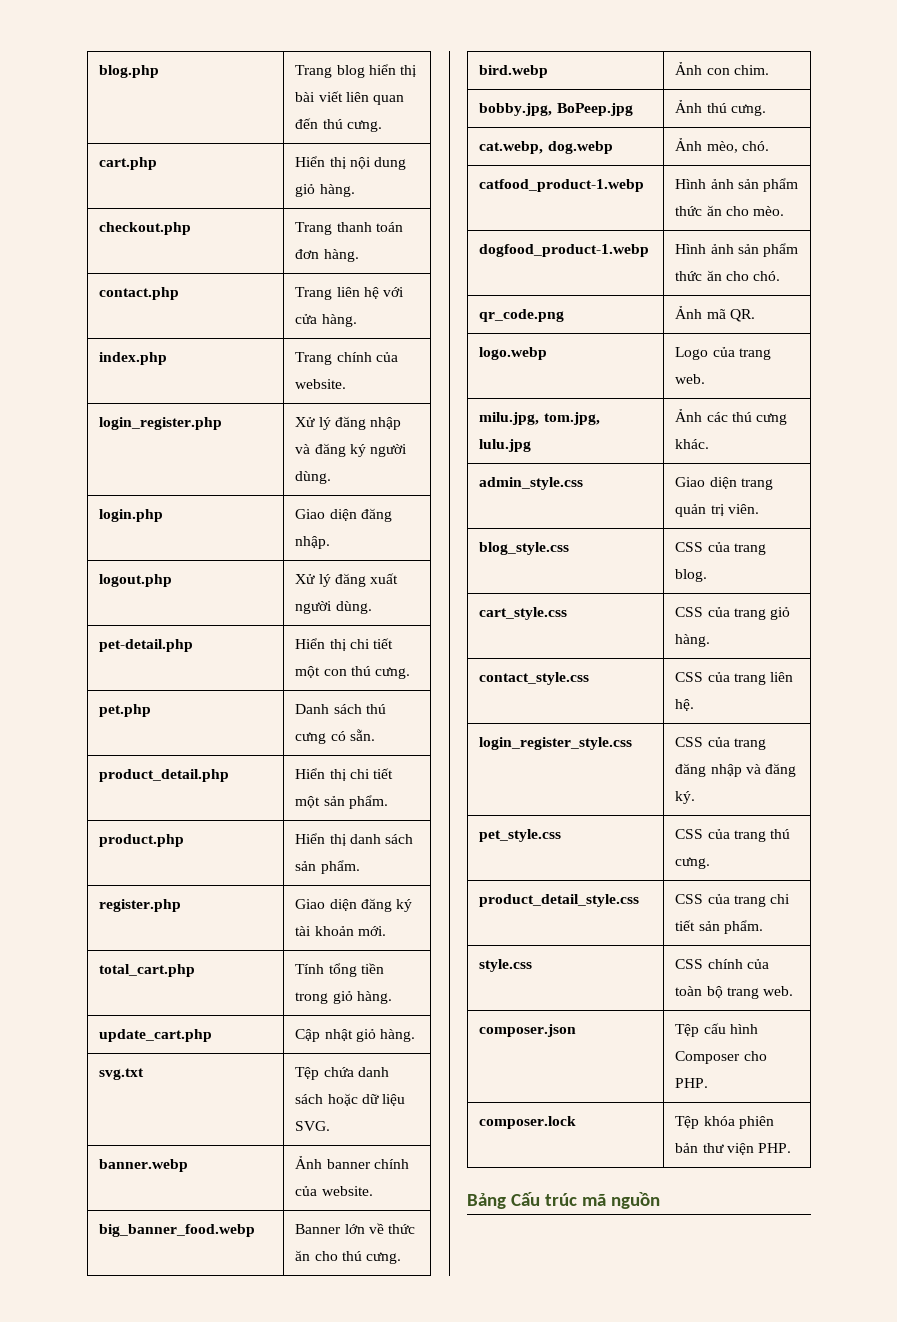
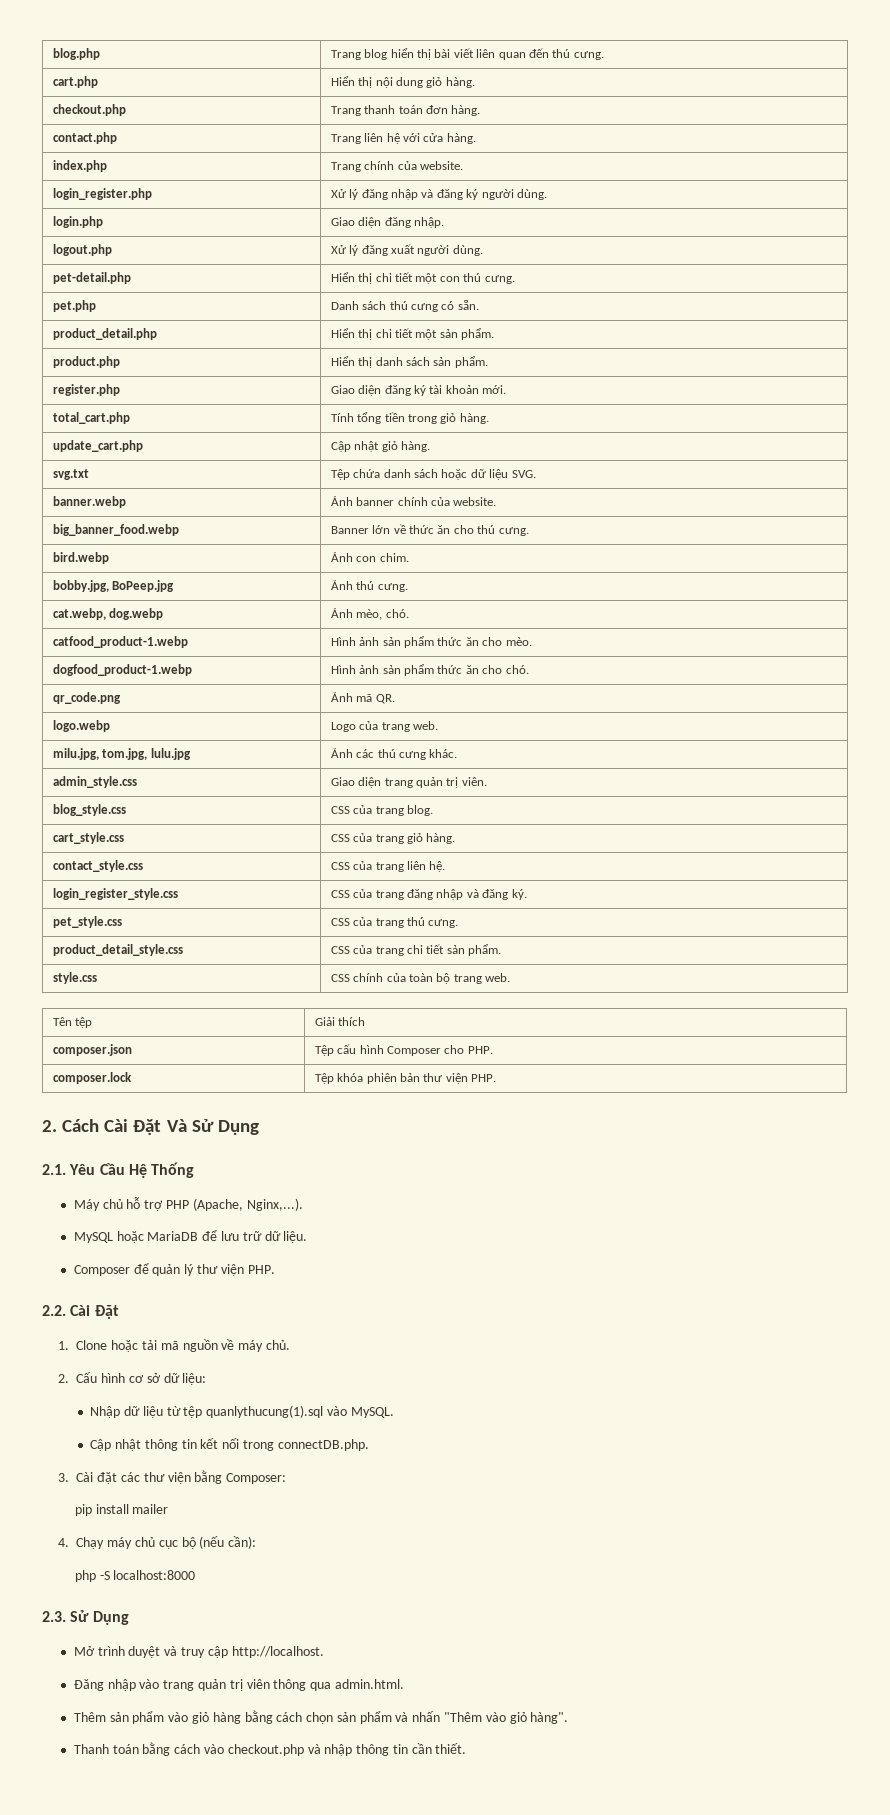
(793, 991) none -> [52,1017,93,1028] [314,1017,366,1026] // Tên tệp | Giải thích
[467,1192,660,1209] Bảng Cấu trúc mã nguồn -> [42,1119,259,1135] [42,1162,195,1178] [73,1197,303,1211] [73,1230,308,1243] [73,1263,275,1276] [42,1305,119,1319] [58,1339,290,1352] [58,1372,207,1385] [90,1405,394,1418] [90,1438,369,1451] [58,1470,287,1484] [74,1504,169,1516] [58,1536,257,1549] [74,1570,196,1582] [42,1610,129,1625] [73,1646,324,1658] [73,1679,404,1691] [73,1710,569,1724] [73,1742,467,1756] 2. Cách Cài Đặt Và Sử Dụng // 2.1. Yêu Cầu Hệ Thống // Máy chủ hỗ trợ PHP (Apache, Nginx,...). // MySQL hoặc MariaDB để lưu trữ dữ liệu. // Composer để quản lý thư viện PHP. // 2.2. Cài Đặt // 1. Clone hoặc tải mã nguồn về máy chủ. // 2. Cấu hình cơ sở dữ liệu: // Nhập dữ liệu từ tệp quanlythucung(1).sql vào MySQL. // Cập nhật thông tin kết nối trong connectDB.php. // 3. Cài đặt các thư viện bằng Composer: // pip install mailer // 4. Chạy máy chủ cục bộ (nếu cần): // php -S localhost:8000 // 2.3. Sử Dụng // Mở trình duyệt và truy cập http://localhost. // Đăng nhập vào trang quản trị viên thông qua admin.html. // Thêm sản phẩm vào giỏ hàng bằng cách chọn sản phẩm và nhấn "Thêm vào giỏ hàng". // Thanh toán bằng cách vào checkout.php và nhập thông tin cần thiết.

